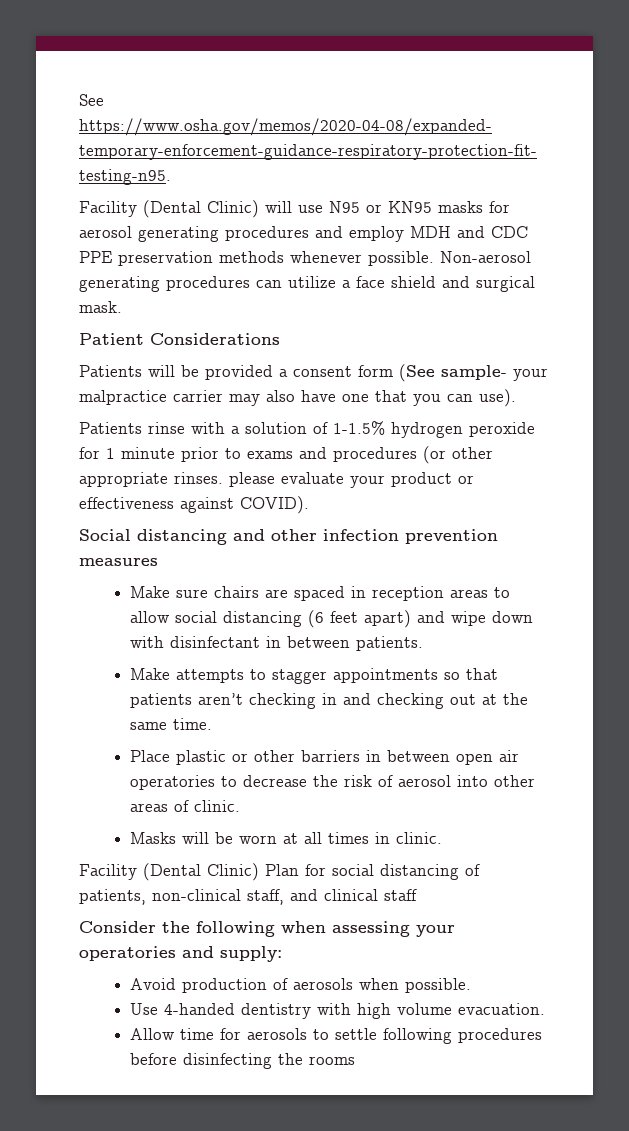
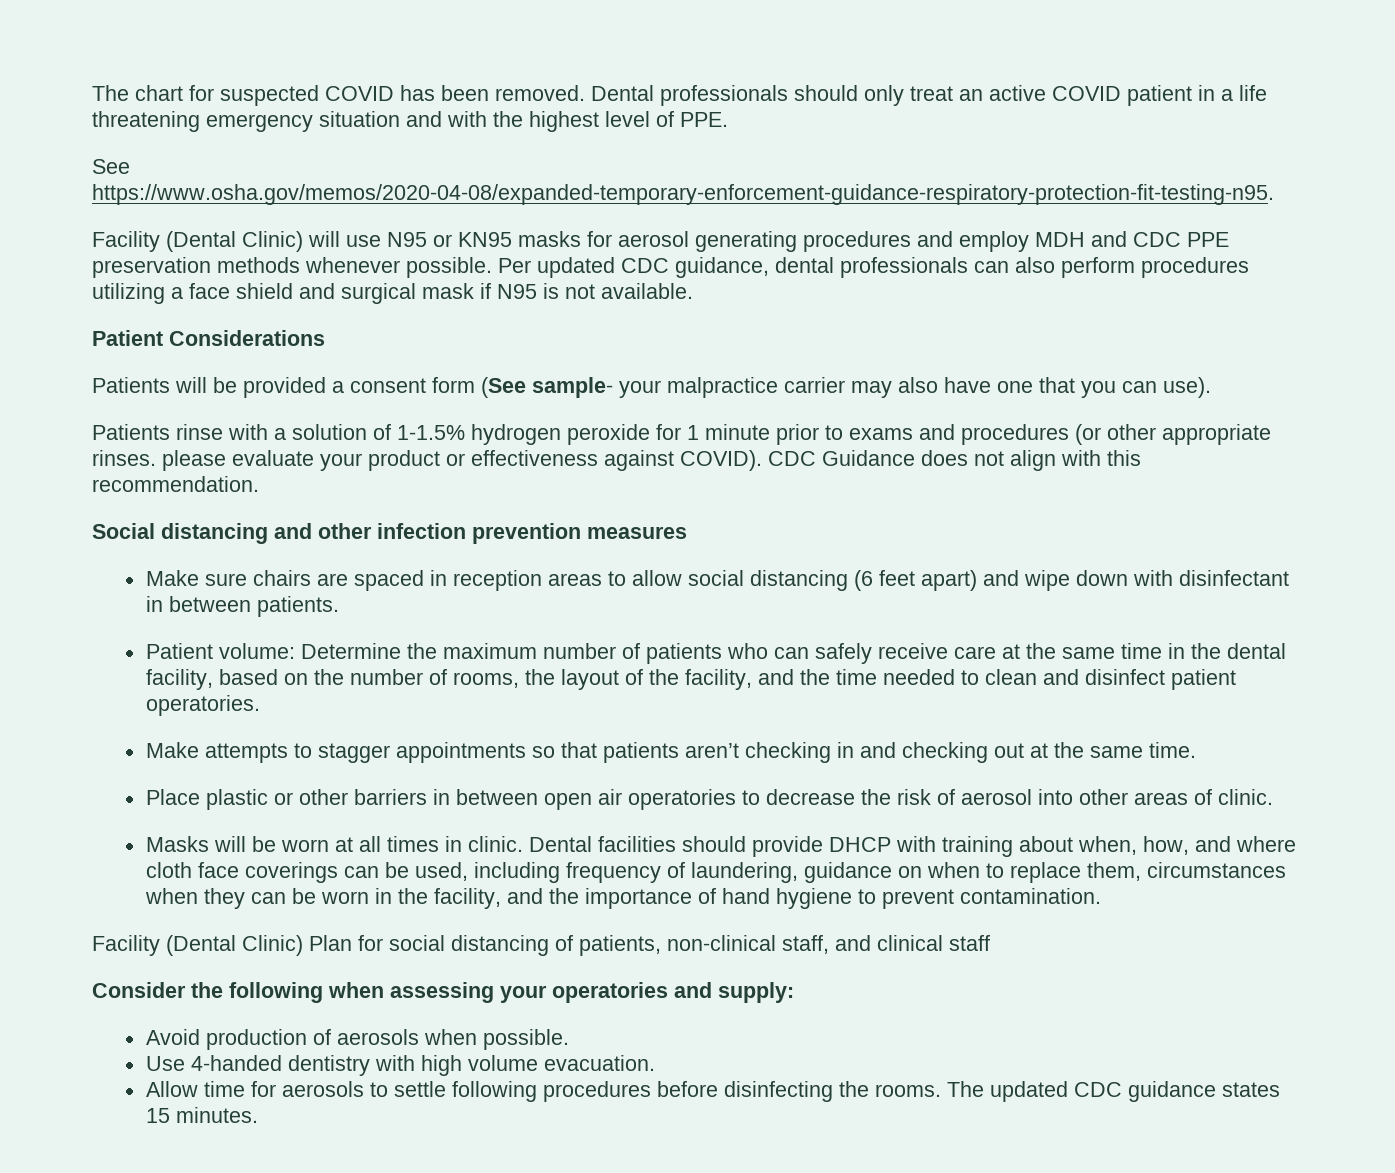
(79, 100) none -> [92,85,1267,106] [92,111,728,132] The chart for suspected COVID has been removed. Dental professionals should only treat an active COVID patient in a life threatening emergency situation and with the highest level of PPE. //
[440,251,531,263] [79,276,336,292] Non-aerosol generating procedures can utilize -> [498,257,1249,278] [92,283,165,304] Per updated CDC guidance, dental professionals can also perform procedures utilizing
[79,301,122,313] mask. -> [422,283,693,299] mask if N95 is not available.
(309, 505) none -> [768,450,1141,471] [92,476,259,492] CDC Guidance does not align with this recommendation.
(424, 643) none -> [145,643,1286,664] [145,669,1236,690] [145,695,260,716] // Patient volume: Determine the maximum number of patients who can safely receive care at the same time in the dental facility, based on the number of rooms, the layout of the facility, and the time needed to clean and disinfect patient operatories.
(443, 838) none -> [528,836,1296,857] [145,862,1286,883] [144,888,1101,909] Dental facilities should provide DHCP with training about when, how, and where cloth face coverings can be used, including frequency of laundering, guidance on when to replace them, circumstances when they can be worn in the facility, and the importance of hand hygiene to prevent contamination.
[309,1056,356,1065] rooms -> [874,1081,1280,1102] [145,1107,258,1123] rooms. The updated CDC guidance states 15 minutes.

